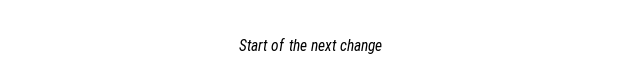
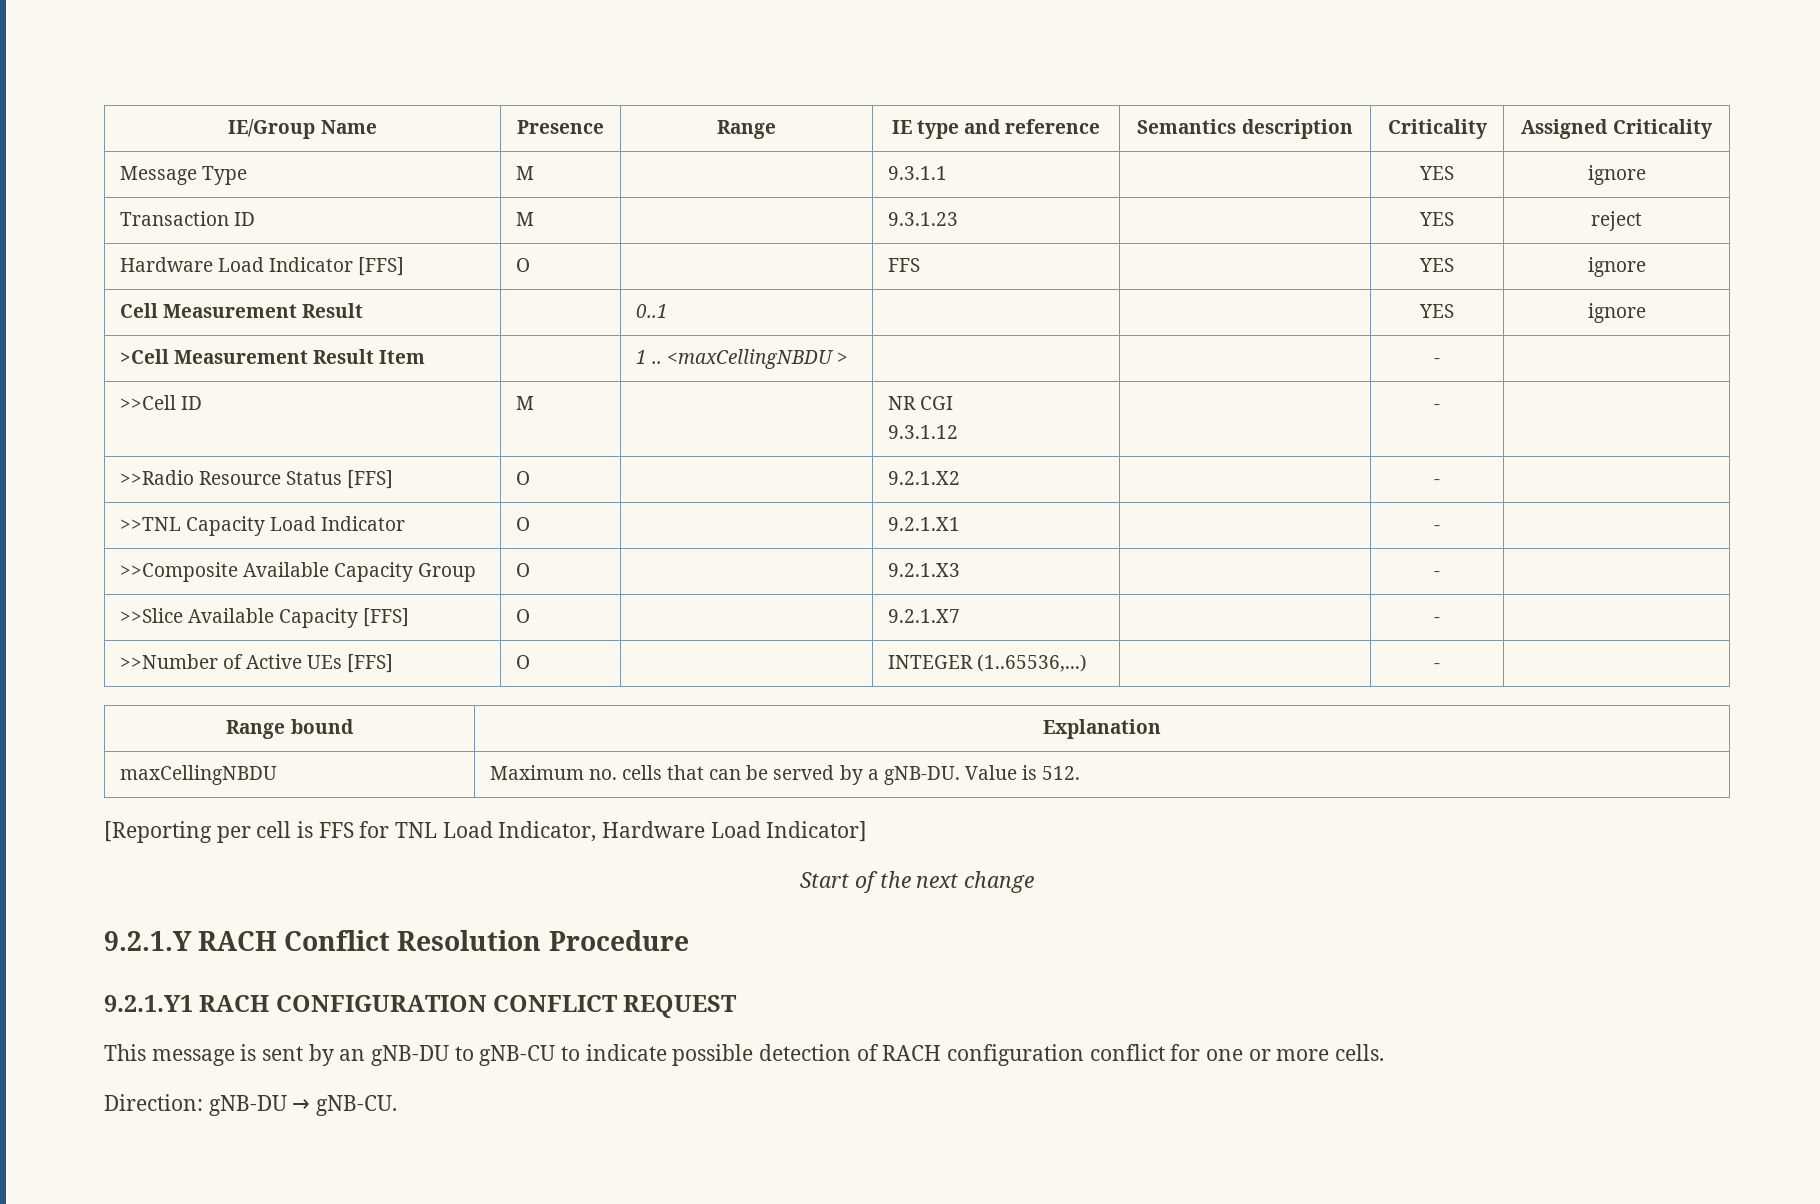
(239, 45) none -> [228,119,377,139] [517,120,604,134] [717,120,776,139] [891,119,1101,139] [1137,119,1353,139] [1387,119,1487,139] [1521,119,1712,139] [119,166,247,185] [515,166,534,180] [887,166,947,180] [1419,166,1454,180] [1587,165,1646,185] [119,211,255,226] [515,212,534,226] [887,212,958,226] [1419,212,1454,226] [1591,211,1642,231] [119,257,405,276] [515,258,530,272] [887,258,920,272] [1419,258,1454,272] [1587,257,1646,277] [119,303,363,318] [635,304,668,318] [1419,304,1454,318] [1587,303,1646,323] [119,349,426,364] [635,349,849,369] [1434,358,1440,364] [119,395,202,410] [515,396,534,410] [887,396,953,410] [887,425,958,439] [1434,404,1440,410] [119,470,394,489] [515,471,530,485] [887,471,960,485] [1434,479,1440,485] [119,516,406,536] [515,517,530,531] [887,517,960,531] [1434,525,1440,531] [119,562,477,582] [515,563,530,577] [887,563,960,577] [1434,571,1440,577] [119,608,410,628] [515,609,530,623] [887,609,960,623] [1434,617,1440,623] [119,654,394,673] [515,655,530,669] [887,654,1087,672] [1434,663,1440,669] [226,719,354,739] [1043,719,1161,739] [119,765,277,785] [489,765,1081,785] [104,821,868,843] IE/Group Name | Presence | Range | IE type and reference | Semantics description | Criticality | Assigned Criticality // Message Type | M | | 9.3.1.1 | | YES | ignore // Transaction ID | M | | 9.3.1.23 | | YES | reject // Hardware Load Indicator [FFS] | O | | FFS | | YES | ignore // Cell Measurement Result | | 0..1 | | | YES | ignore // >Cell Measurement Result Item | | 1 .. <maxCellingNBDU > | | | - | // >>Cell ID | M | | NR CGI // 9.3.1.12 | | - | // >>Radio Resource Status [FFS] | O | | 9.2.1.X2 | | - | // >>TNL Capacity Load Indicator | O | | 9.2.1.X1 | | - | // >>Composite Available Capacity Group | O | | 9.2.1.X3 | | - | // >>Slice Available Capacity [FFS] | O | | 9.2.1.X7 | | - | // >>Number of Active UEs [FFS] | O | | INTEGER (1..65536,...) | | - | // Range bound | Explanation // maxCellingNBDU | Maximum no. cells that can be served by a gNB-DU. Value is 512. // [Reporting per cell is FFS for TNL Load Indicator, Hardware Load Indicator] //
(382, 46) none -> [104,930,689,951] [104,995,738,1018] [104,1044,1385,1066] [104,1094,398,1116] // 9.2.1.Y RACH Conflict Resolution Procedure // 9.2.1.Y1 RACH CONFIGURATION CONFLICT REQUEST // This message is sent by an gNB-DU to gNB-CU to indicate possible detection of RACH configuration conflict for one or more cells. // Direction: gNB-DU → gNB-CU.

